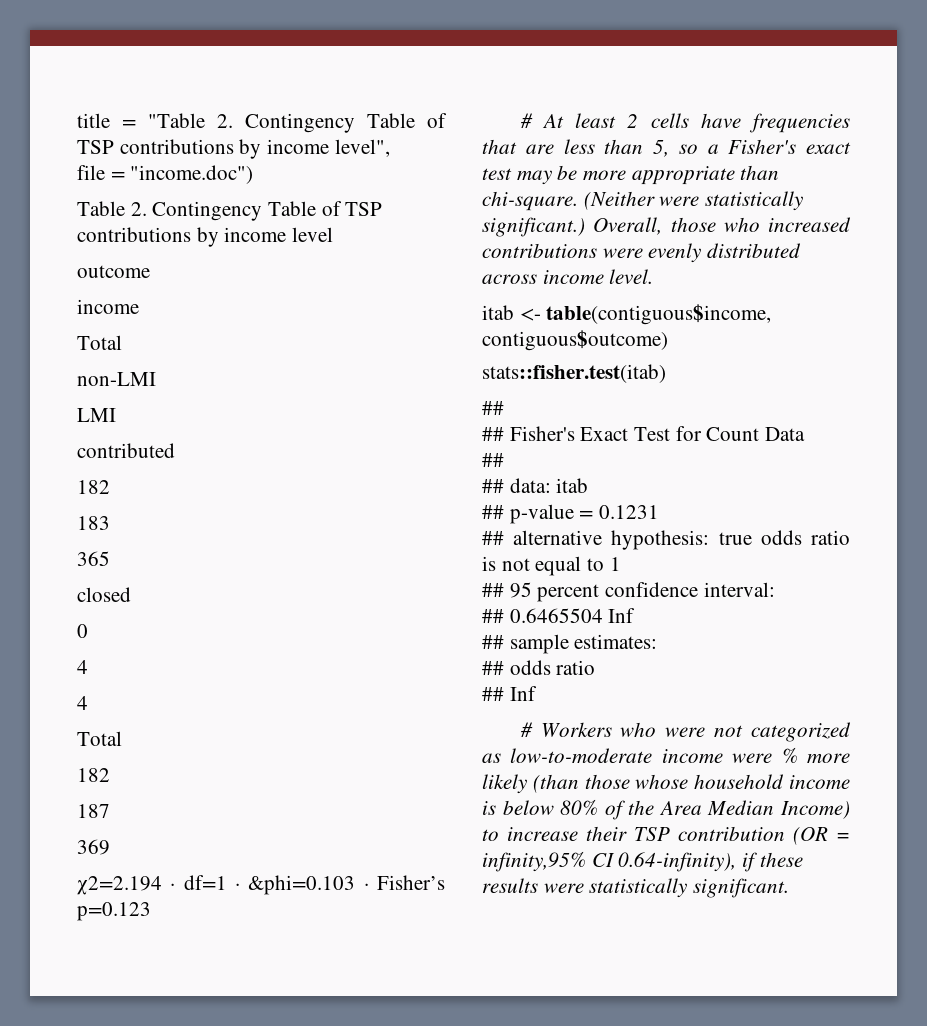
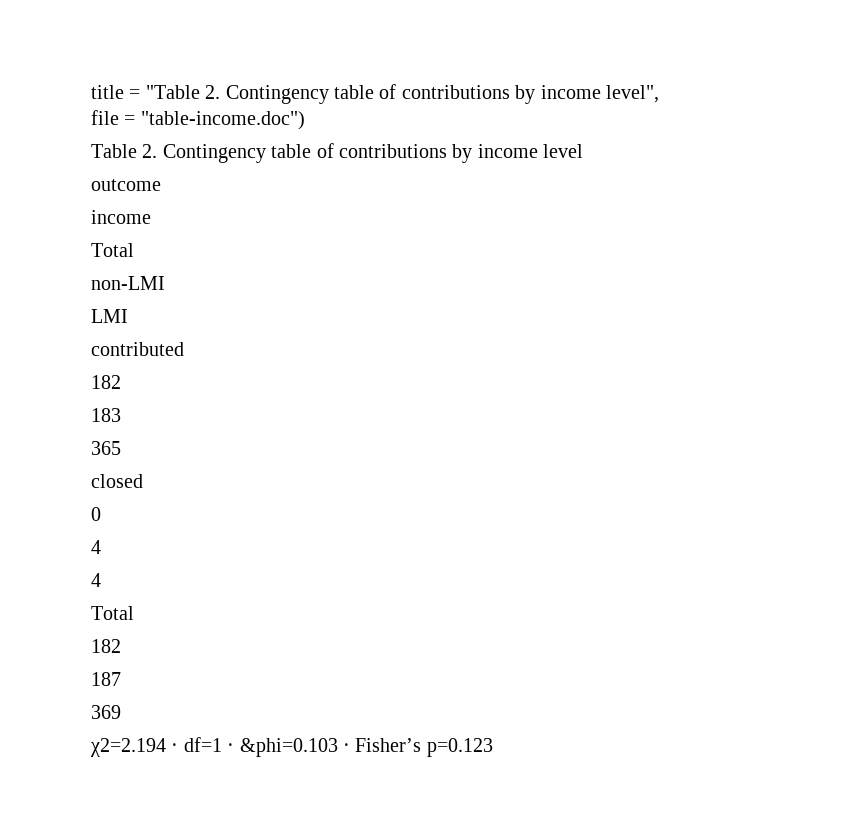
[367,113,447,128] [77,140,114,154] Table of TSP -> [334,84,397,99] table of
[130,165,254,184] "income.doc") -> [140,111,305,130] "table-income.doc")
[268,201,383,216] Table of TSP -> [271,143,334,158] table of
[520,113,850,133] [482,139,851,157] [482,165,780,185] [482,191,804,211] [482,217,851,237] [482,243,802,263] [482,269,654,284] [482,304,772,325] [482,330,668,351] [482,364,666,383] [482,401,504,415] [482,426,806,441] [482,453,504,467] [482,478,589,493] [482,504,660,524] [482,530,850,550] [482,556,621,576] [482,582,775,602] [482,608,636,623] [482,634,658,654] [482,660,596,675] [482,686,537,701] [520,722,851,742] [482,747,850,763] [482,774,850,794] [482,799,850,820] [482,826,850,845] [482,851,803,872] [482,878,790,898] // # At least 2 cells have frequencies that are less than 5, so a Fisher's exact test may be more appropriate than chi-square. (Neither were statistically significant.) Overall, those who increased contributions were evenly distributed across income level. // itab <- table(contiguous$income, contiguous$outcome) // stats::fisher.test(itab) // ## // ## Fisher's Exact Test for Count Data // ## // ## data: itab // ## p-value = 0.1231 // ## alternative hypothesis: true odds ratio is not equal to 1 // ## 95 percent confidence interval: // ## 0.6465504 Inf // ## sample estimates: // ## odds ratio // ## Inf // # Workers who were not categorized as low-to-moderate income were % more likely (than those whose household income is below 80% of the Area Median Income) to increase their TSP contribution (OR = infinity,95% CI 0.64-infinity), if these results were statistically significant. -> (493, 747) none

